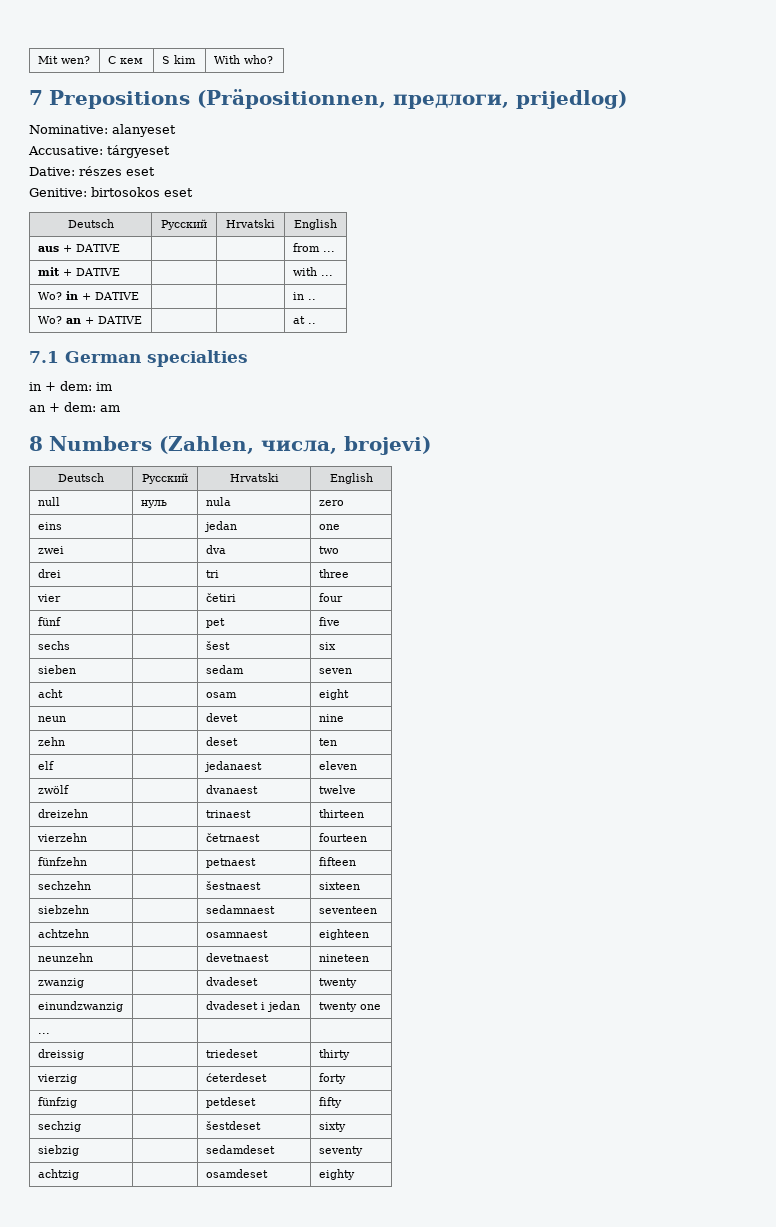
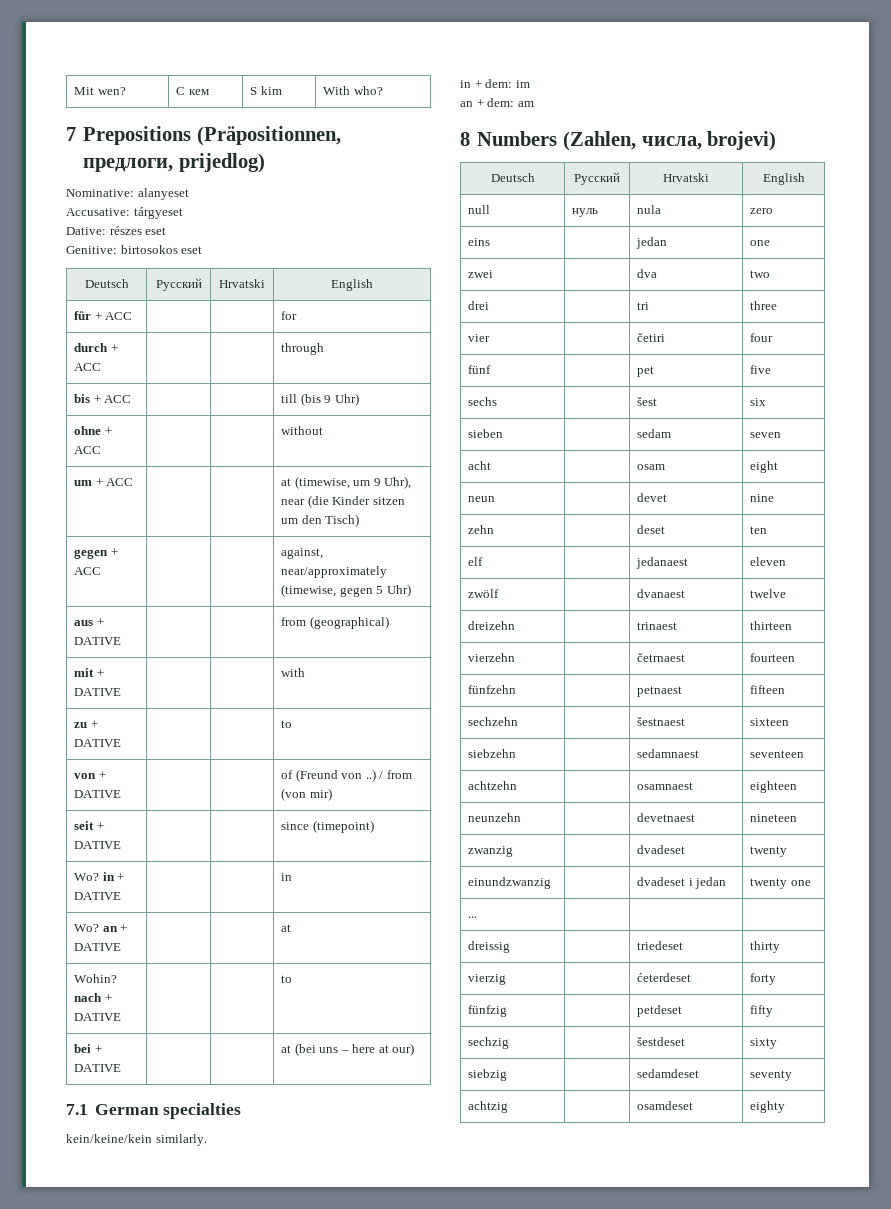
(337, 224) none -> [74,311,133,320] [281,311,298,320] [74,343,118,352] [74,363,102,371] [281,343,325,355] [74,394,132,403] [281,393,359,406] [74,426,112,435] [74,446,102,454] [281,426,324,435] [74,478,134,486] [281,476,412,489] [281,495,405,508] [281,514,360,527] [74,548,118,559] [74,567,102,575] [281,548,324,559] [281,566,388,578] [281,584,411,597] // für + ACC | | | for // durch + ACC | | | through // bis + ACC | | | till (bis 9 Uhr) // ohne + ACC | | | without // um + ACC | | | at (timewise, um 9 Uhr), near (die Kinder sitzen um den Tisch) // gegen + ACC | | | against, near/approximately (timewise, gegen 5 Uhr)
[322,251,335,252] ... -> [309,616,389,629] (geographical)
[320,275,333,276] ... -> [74,720,98,728] [74,739,122,747] [281,720,293,728] [74,771,106,779] [74,790,122,798] [281,769,412,782] [281,788,332,801] [74,821,104,830] [74,841,122,849] [281,820,374,833] // zu + DATIVE | | | to // von + DATIVE | | | of (Freund von ..) / from (von mir) // seit + DATIVE | | | since (timepoint)
[307,299,316,300] .. -> (293, 877) none
[307,323,316,324] .. -> [74,974,118,983] [74,993,112,1002] [74,1013,122,1021] [281,975,293,983] [74,1044,102,1053] [74,1064,122,1072] [281,1043,415,1056] // Wohin? nach + DATIVE | | | to // bei + DATIVE | | | at (bei uns – here at our)
(249, 358) none -> [66,1134,207,1146] // kein/keine/kein similarly.

